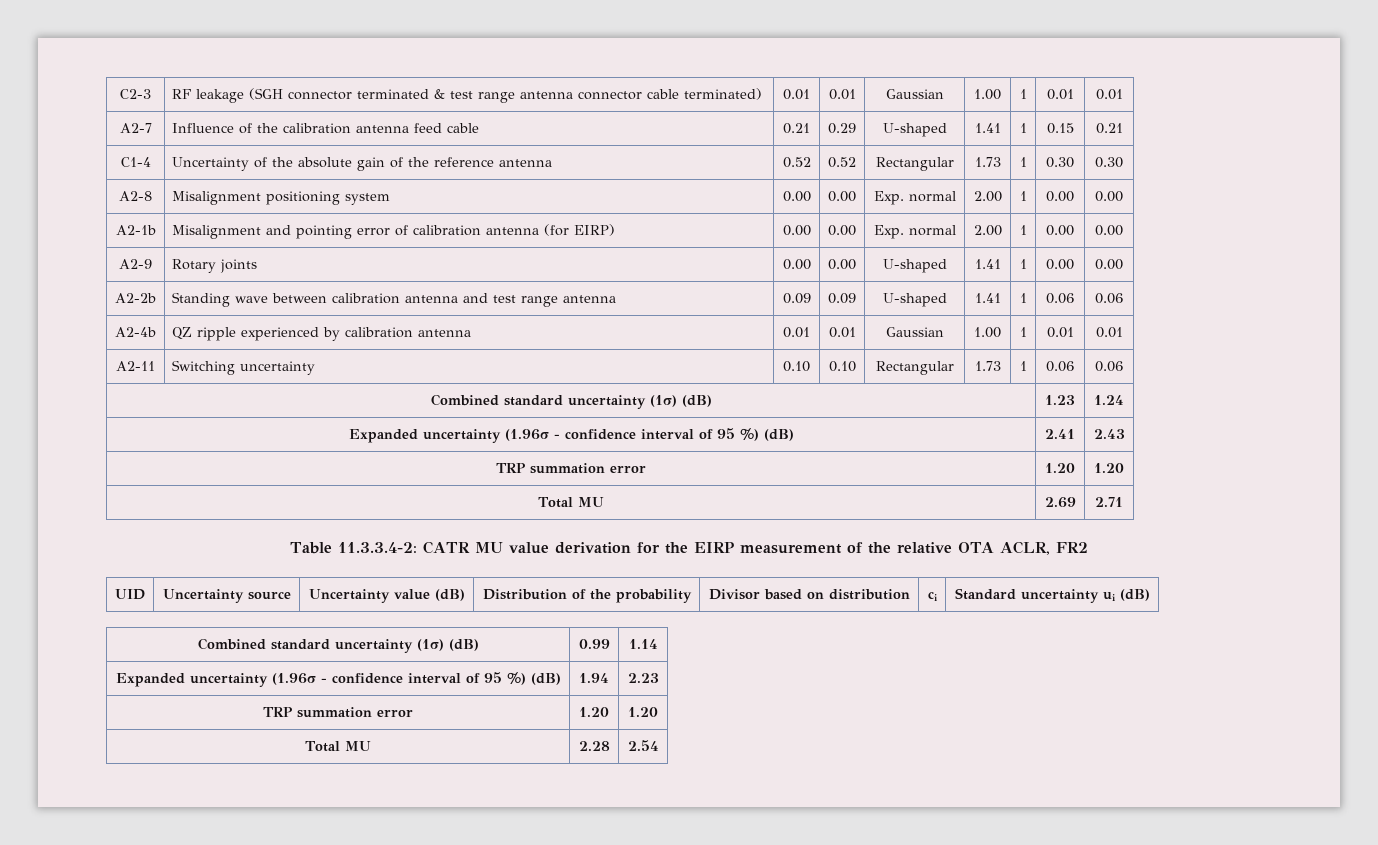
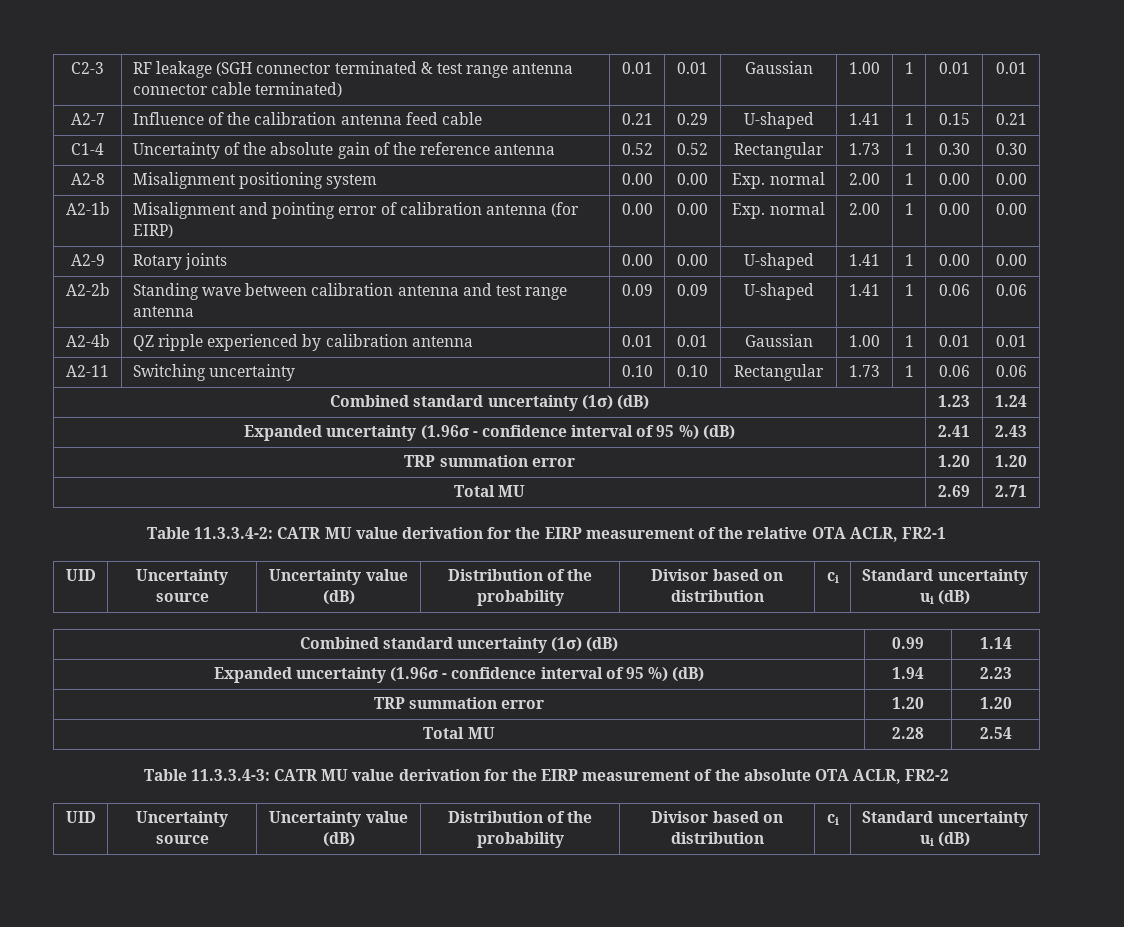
[1056,542,1089,553] FR2 -> [901,527,946,539] FR2-1
(659, 745) none -> [143,769,950,784] [65,811,96,823] [136,811,228,827] [155,835,209,844] [269,811,408,827] [322,832,355,847] [447,811,593,823] [476,832,564,848] [651,811,783,823] [670,832,764,844] [826,814,839,825] [862,811,1028,827] [919,832,971,847] // Table 11.3.3.4-3: CATR MU value derivation for the EIRP measurement of the absolute OTA ACLR, FR2-2 // UID | Uncertainty source | Uncertainty value (dB) | Distribution of the probability | Divisor based on distribution | ci | Standard uncertainty ui (dB)

